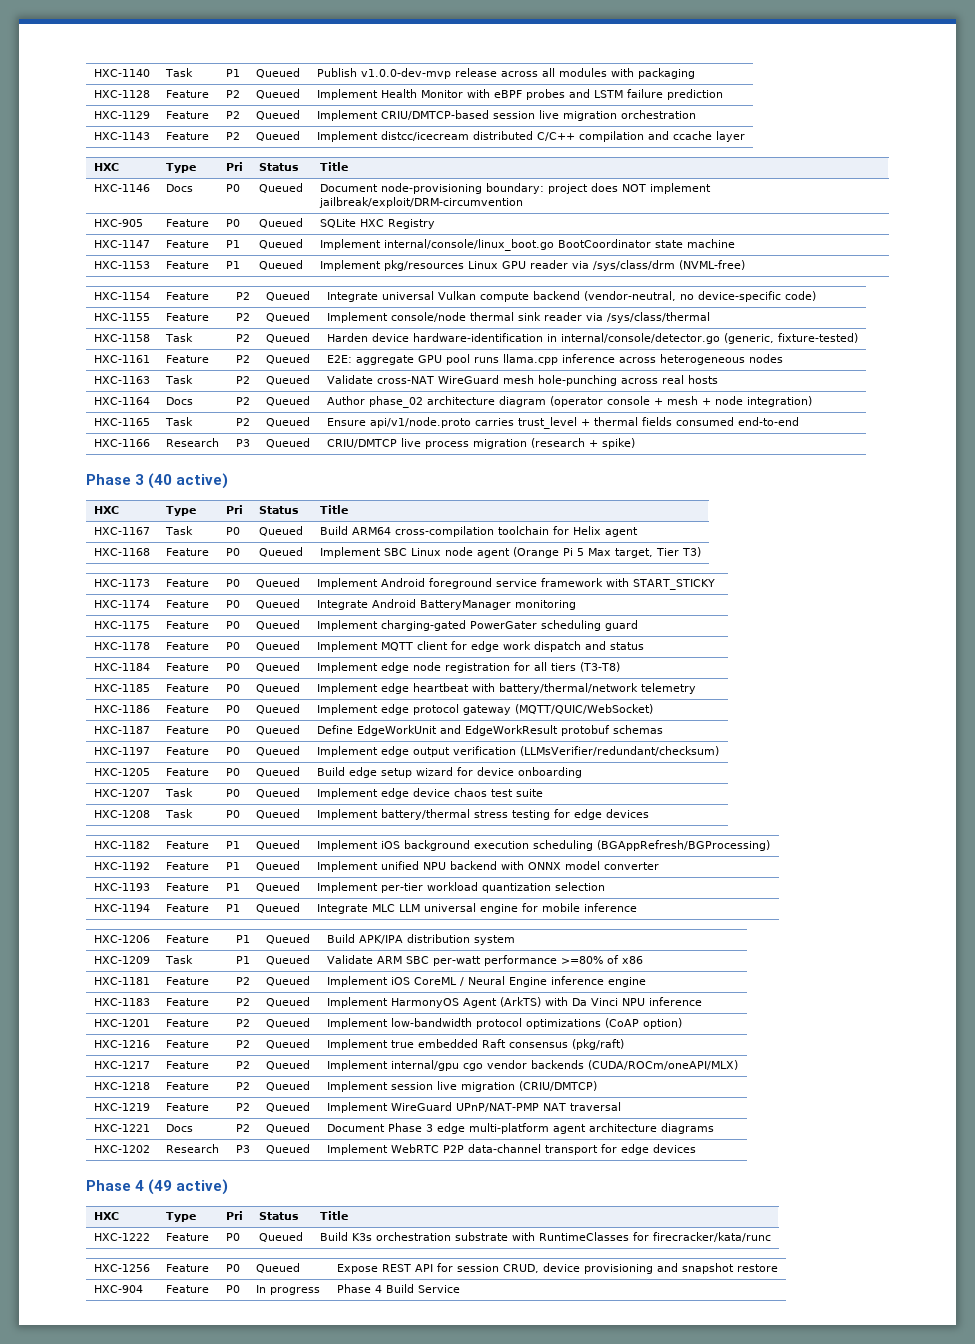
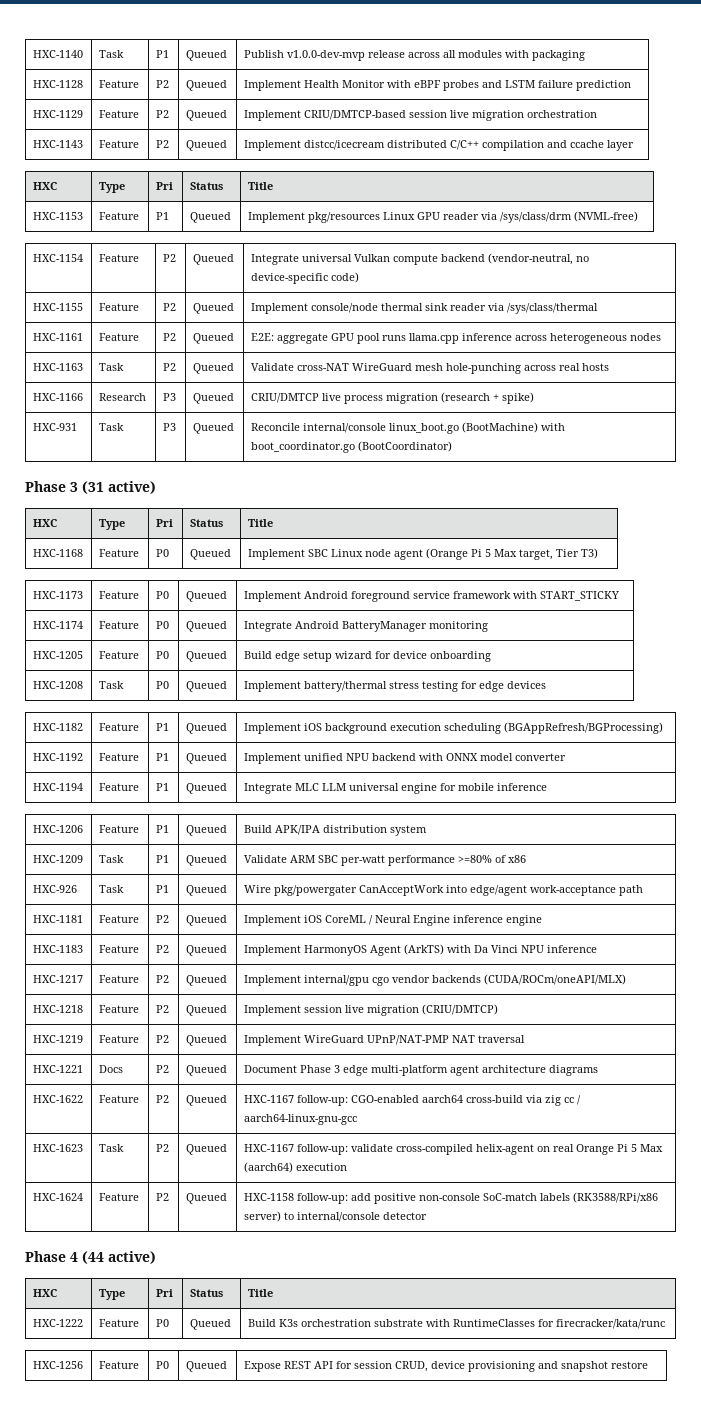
[93,184,150,192] [165,184,193,192] [225,184,240,192] [258,183,303,193] [319,183,711,194] [318,197,523,208] [93,219,143,227] [165,219,209,227] [225,219,240,227] [258,218,303,228] [319,219,435,229] [93,240,150,248] [165,240,209,248] [225,240,240,248] [258,239,303,249] [319,239,735,251] // HXC-1146 | Docs | P0 | Queued | Document node-provisioning boundary: project does NOT implement jailbreak/exploit/DRM-circumvention // HXC-905 | Feature | P0 | Queued | SQLite HXC Registry // HXC-1147 | Feature | P1 | Queued | Implement internal/console/linux_boot.go BootCoordinator state machine -> (273, 186) none
[93,334,150,342] [164,333,193,342] [235,334,250,342] [265,333,310,343] [326,333,858,344] // HXC-1158 | Task | P2 | Queued | Harden device hardware-identification in internal/console/detector.go (generic, fixture-tested) -> (598, 308) none
[93,397,150,405] [165,397,193,405] [235,397,250,405] [265,396,310,406] [326,396,812,408] [93,418,150,426] [164,417,193,426] [235,418,250,426] [265,417,310,427] [326,417,799,429] // HXC-1164 | Docs | P2 | Queued | Author phase_02 architecture diagram (operator console + mesh + node integration) // HXC-1165 | Task | P2 | Queued | Ensure api/v1/node.proto carries trust_level + thermal fields consumed end-to-end -> (609, 367) none
[86,473,229,489] [93,506,119,514] [165,506,196,516] [225,505,243,514] [258,506,299,514] [319,505,348,514] [93,527,150,535] [164,526,193,535] [225,527,240,535] [258,526,303,536] [319,526,638,537] // Phase 3 (40 active) // HXC | Type | Pri | Status | Title // HXC-1167 | Task | P0 | Queued | Build ARM64 cross-compilation toolchain for Helix agent -> [32,423,77,431] [98,423,124,431] [162,423,176,431] [192,423,234,434] [250,422,565,434] [250,441,452,453] [25,481,156,494] [32,519,57,527] [98,519,125,530] [155,519,173,527] [189,519,223,527] [247,519,273,527] // HXC-931 | Task | P3 | Queued | Reconcile internal/console linux_boot.go (BootMachine) with boot_coordinator.go (BootCoordinator) // Phase 3 (31 active) // HXC | Type | Pri | Status | Title
[93,621,150,629] [165,621,209,629] [225,621,240,629] [255,620,300,630] [316,620,638,631] [93,642,150,650] [165,642,209,650] [225,642,240,650] [255,641,300,651] [316,641,644,652] [93,663,150,671] [165,663,209,671] [225,663,240,671] [255,662,300,672] [316,662,620,673] [93,684,150,692] [165,684,209,692] [225,684,240,692] [255,683,300,693] [316,683,696,694] [93,705,150,713] [165,705,209,713] [225,705,240,713] [255,704,300,714] [316,704,653,715] [93,726,150,734] [165,726,209,734] [225,726,240,734] [255,725,300,735] [316,725,663,736] [93,747,150,755] [165,747,209,755] [225,747,240,755] [255,746,300,756] [316,746,719,757] // HXC-1175 | Feature | P0 | Queued | Implement charging-gated PowerGater scheduling guard // HXC-1178 | Feature | P0 | Queued | Implement MQTT client for edge work dispatch and status // HXC-1184 | Feature | P0 | Queued | Implement edge node registration for all tiers (T3-T8) // HXC-1185 | Feature | P0 | Queued | Implement edge heartbeat with battery/thermal/network telemetry // HXC-1186 | Feature | P0 | Queued | Implement edge protocol gateway (MQTT/QUIC/WebSocket) // HXC-1187 | Feature | P0 | Queued | Define EdgeWorkUnit and EdgeWorkResult protobuf schemas // HXC-1197 | Feature | P0 | Queued | Implement edge output verification (LLMsVerifier/redundant/checksum) -> (488, 626) none
[93,789,150,797] [164,788,193,797] [225,789,240,797] [255,788,300,798] [316,788,543,799] // HXC-1207 | Task | P0 | Queued | Implement edge device chaos test suite -> (491, 656) none
[93,883,150,891] [165,883,209,891] [225,883,240,891] [255,882,300,892] [316,882,605,893] // HXC-1193 | Feature | P1 | Queued | Implement per-tier workload quantization selection -> (566, 757) none
(643, 960) none -> [32,885,77,893] [98,885,124,893] [155,885,169,893] [185,885,227,896] [243,885,643,896] // HXC-926 | Task | P1 | Queued | Wire pkg/powergater CanAcceptWork into edge/agent work-acceptance path
[93,1019,150,1027] [165,1019,209,1027] [235,1019,250,1027] [265,1018,310,1028] [326,1018,682,1029] [93,1040,150,1048] [165,1040,209,1048] [235,1040,250,1048] [265,1039,310,1049] [326,1039,624,1050] // HXC-1201 | Feature | P2 | Queued | Implement low-bandwidth protocol optimizations (CoAP option) // HXC-1216 | Feature | P2 | Queued | Implement true embedded Raft consensus (pkg/raft) -> (597, 949) none
[93,1145,150,1153] [165,1144,219,1153] [235,1145,250,1153] [265,1144,310,1154] [326,1144,696,1155] [86,1179,173,1195] HXC-1202 | Research | P3 | Queued | Implement WebRTC P2P data-channel transport for edge devices // Phase 4 (49 -> [32,1095,83,1103] [98,1095,139,1103] [155,1095,169,1103] [185,1095,227,1106] [243,1095,581,1106] [243,1114,357,1125] [32,1144,83,1152] [98,1144,124,1152] [155,1144,169,1152] [185,1144,227,1155] [243,1144,663,1155] [243,1162,347,1173] [32,1193,83,1201] [98,1193,139,1201] [155,1193,169,1201] [185,1193,227,1204] [243,1192,658,1204] [243,1211,427,1222] [25,1251,104,1264] HXC-1622 | Feature | P2 | Queued | HXC-1167 follow-up: CGO-enabled aarch64 cross-build via zig cc / aarch64-linux-gnu-gcc // HXC-1623 | Task | P2 | Queued | HXC-1167 follow-up: validate cross-compiled helix-agent on real Orange Pi 5 Max (aarch64) execution // HXC-1624 | Feature | P2 | Queued | HXC-1158 follow-up: add positive non-console SoC-match labels (RK3588/RPi/x86 server) to internal/console detector // Phase 4 (44
[93,1285,143,1293] [165,1285,209,1293] [225,1285,240,1293] [255,1285,320,1295] [336,1284,460,1293] // HXC-904 | Feature | P0 | In progress | Phase 4 Build Service -> (648, 1365) none

